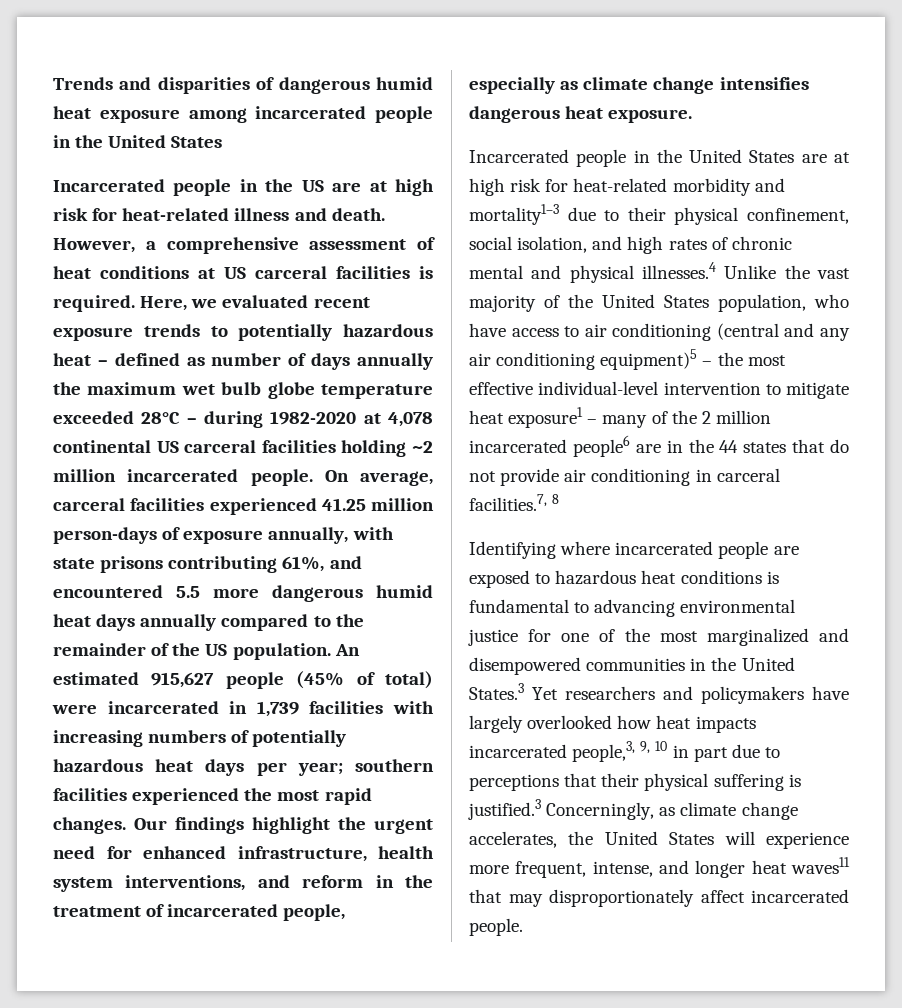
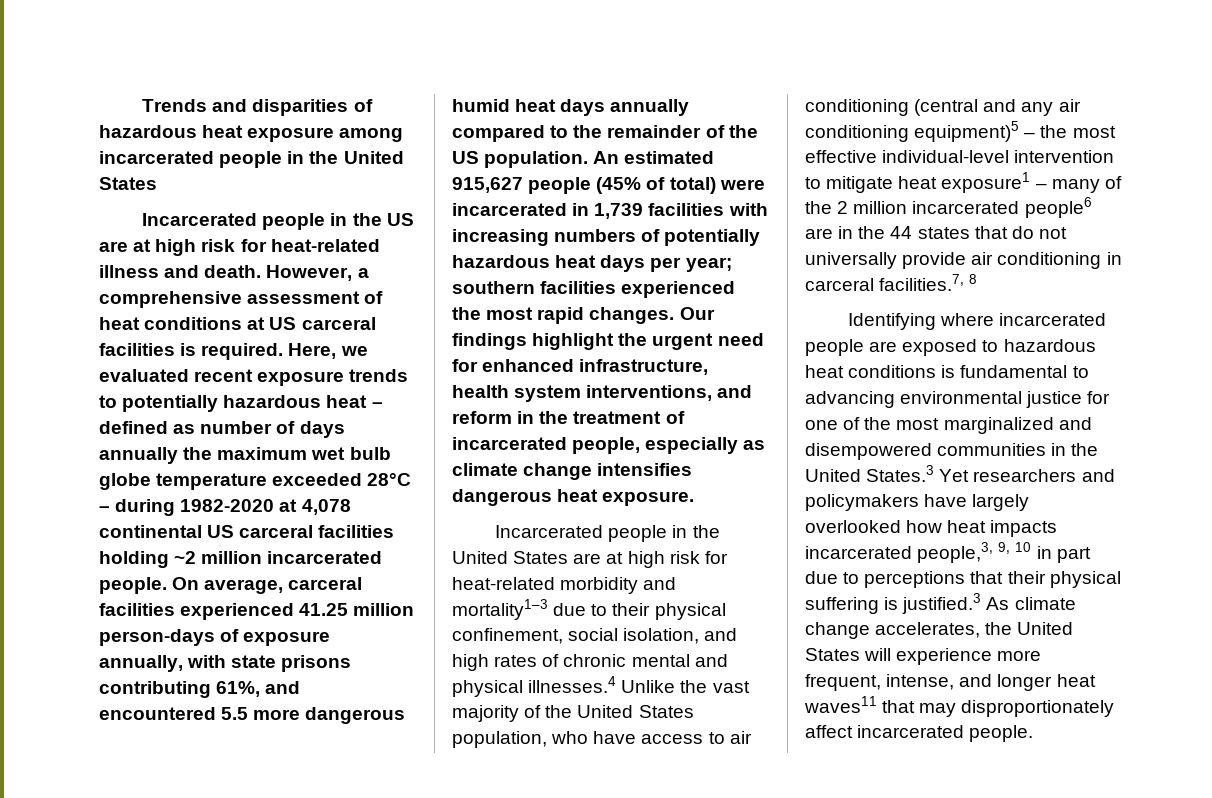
[278,77,433,94] dangerous humid -> [99,125,197,138] hazardous
(496, 476) none -> [805,252,897,269] universally
[546,802,676,820] Concerningly, as -> [986,597,1010,610] As

